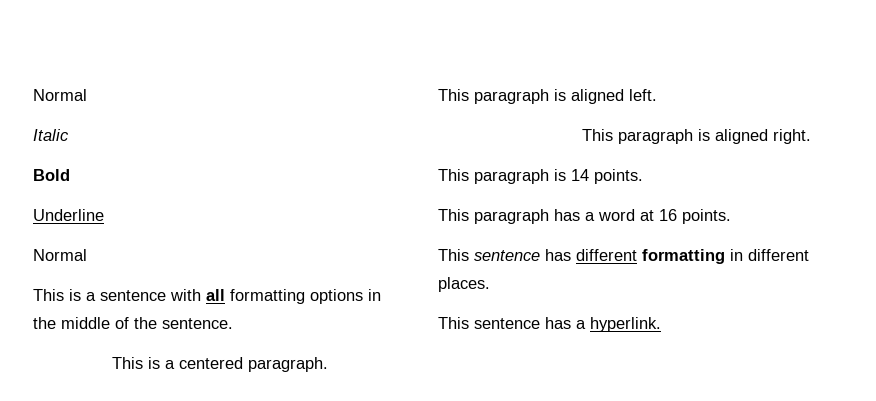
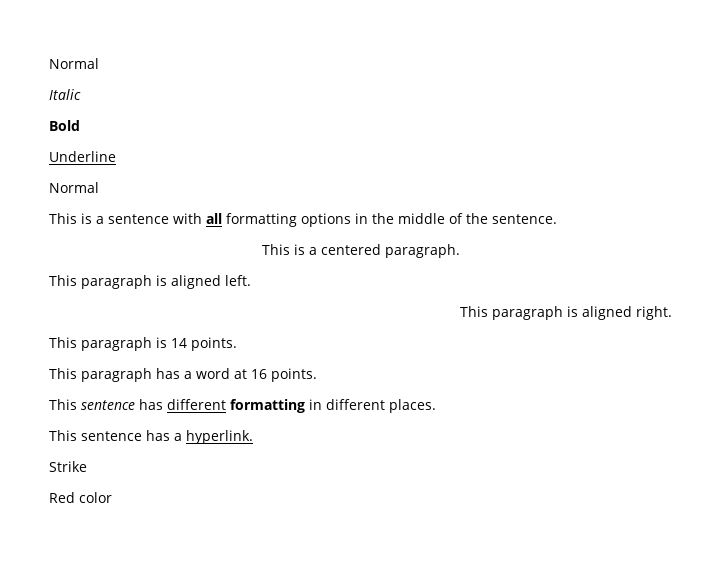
(661, 324) none -> [49,461,87,472] [49,492,112,503] // Strike // Red color

